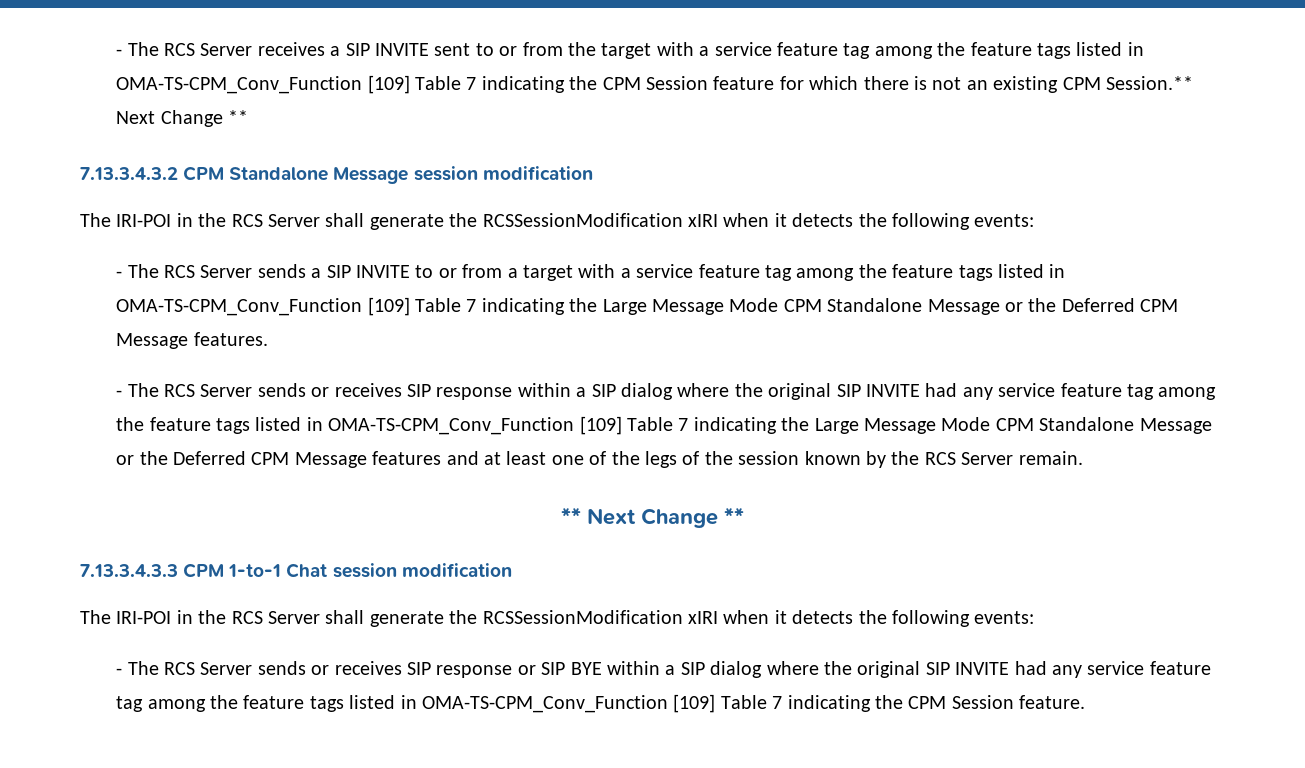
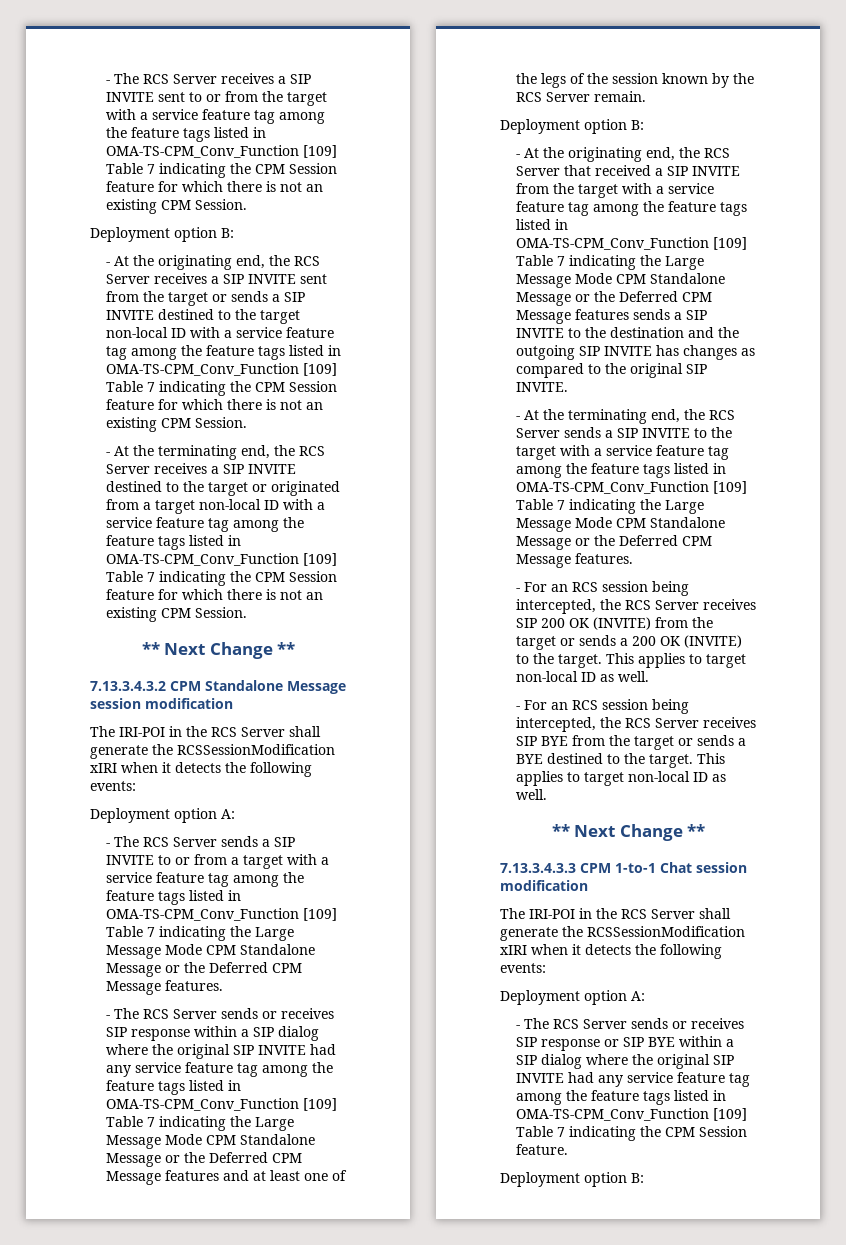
[1106,76,1194,90] Session.** -> [195,199,248,210] [90,227,234,242] [106,255,321,270] [106,273,328,284] [106,291,306,306] [106,309,301,324] [106,327,335,338] [106,345,342,360] [106,363,338,376] [106,381,338,396] [106,399,324,410] [106,417,248,432] [106,445,326,460] [106,463,297,474] [106,481,341,496] [106,499,326,514] [106,517,305,532] [106,535,242,550] [106,553,338,566] [106,571,338,586] [106,589,324,600] [106,607,248,622] [141,642,160,655] Session. // Deployment option B: // - At the originating end, the RCS Server receives a SIP INVITE sent from the target or sends a SIP INVITE destined to the target non-local ID with a service feature tag among the feature tags listed in OMA-TS-CPM_Conv_Function [109] Table 7 indicating the CPM Session feature for which there is not an existing CPM Session. // - At the terminating end, the RCS Server receives a SIP INVITE destined to the target or originated from a target non-local ID with a service feature tag among the feature tags listed in OMA-TS-CPM_Conv_Function [109] Table 7 indicating the CPM Session feature for which there is not an existing CPM Session. // **
(1035, 220) none -> [90,808,235,823] // Deployment option A:
(1083, 458) none -> [500,119,644,134] [516,147,731,162] [516,165,741,176] [516,183,715,198] [516,201,748,216] [516,219,569,230] [516,237,748,250] [516,255,705,270] [516,273,726,288] [516,291,713,306] [516,309,708,324] [516,327,740,338] [516,345,756,360] [516,363,708,378] [516,382,569,392] [516,409,736,424] [516,427,733,438] [516,445,730,460] [516,463,727,478] [516,481,748,494] [516,499,705,514] [516,517,726,532] [516,535,713,550] [516,553,634,568] [516,581,690,596] [516,599,757,614] [516,617,714,630] [516,635,743,650] [516,653,747,668] [516,671,650,682] [516,699,690,714] [516,717,757,732] [516,735,747,750] [516,753,726,768] [516,771,727,786] [516,789,548,800] // Deployment option B: // - At the originating end, the RCS Server that received a SIP INVITE from the target with a service feature tag among the feature tags listed in OMA-TS-CPM_Conv_Function [109] Table 7 indicating the Large Message Mode CPM Standalone Message or the Deferred CPM Message features sends a SIP INVITE to the destination and the outgoing SIP INVITE has changes as compared to the original SIP INVITE. // - At the terminating end, the RCS Server sends a SIP INVITE to the target with a service feature tag among the feature tags listed in OMA-TS-CPM_Conv_Function [109] Table 7 indicating the Large Message Mode CPM Standalone Message or the Deferred CPM Message features. // - For an RCS session being intercepted, the RCS Server receives SIP 200 OK (INVITE) from the target or sends a 200 OK (INVITE) to the target. This applies to target non-local ID as well. // - For an RCS session being intercepted, the RCS Server receives SIP BYE from the target or sends a BYE destined to the target. This applies to target non-local ID as well.
(1035, 617) none -> [500,990,645,1005] // Deployment option A:
(1086, 702) none -> [500,1172,644,1187] // Deployment option B:

